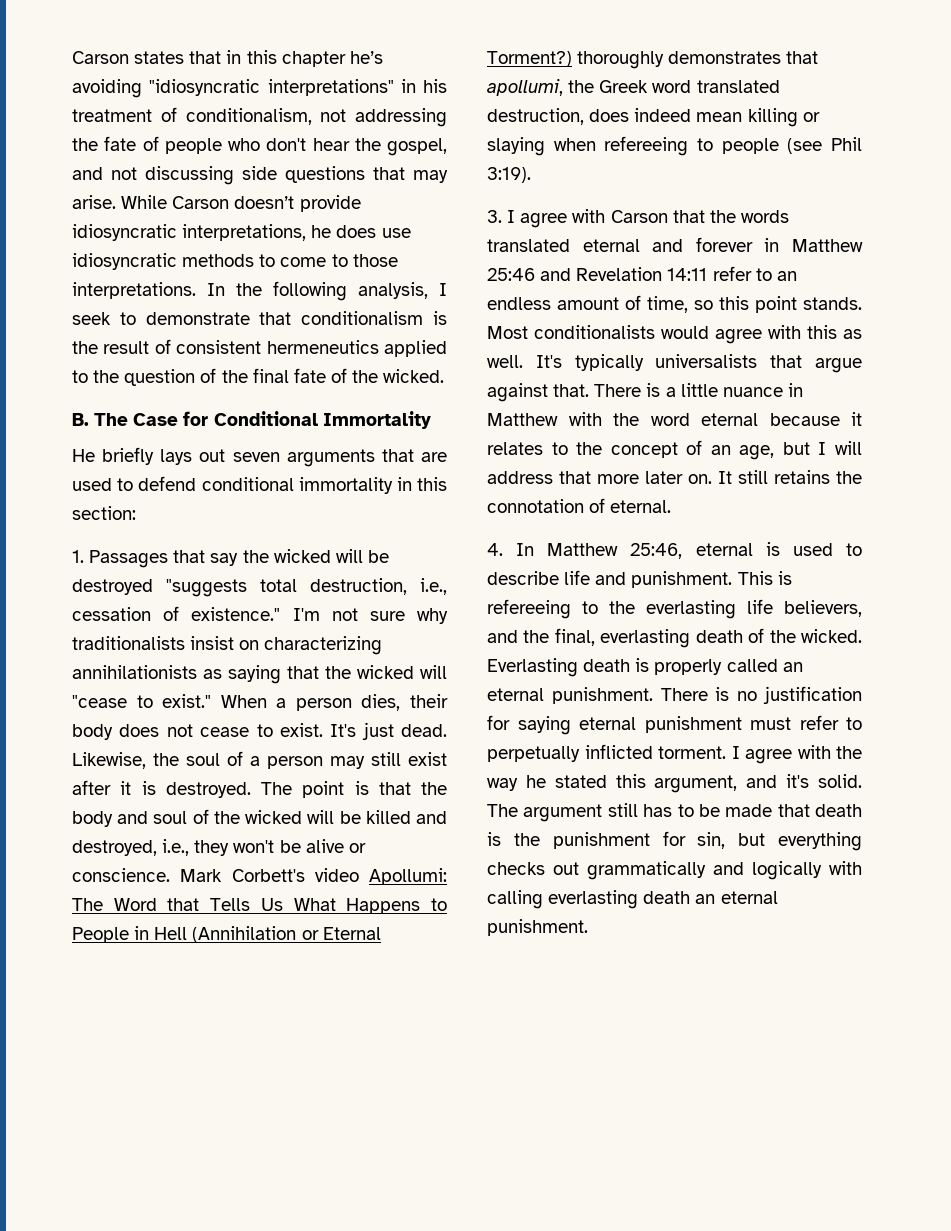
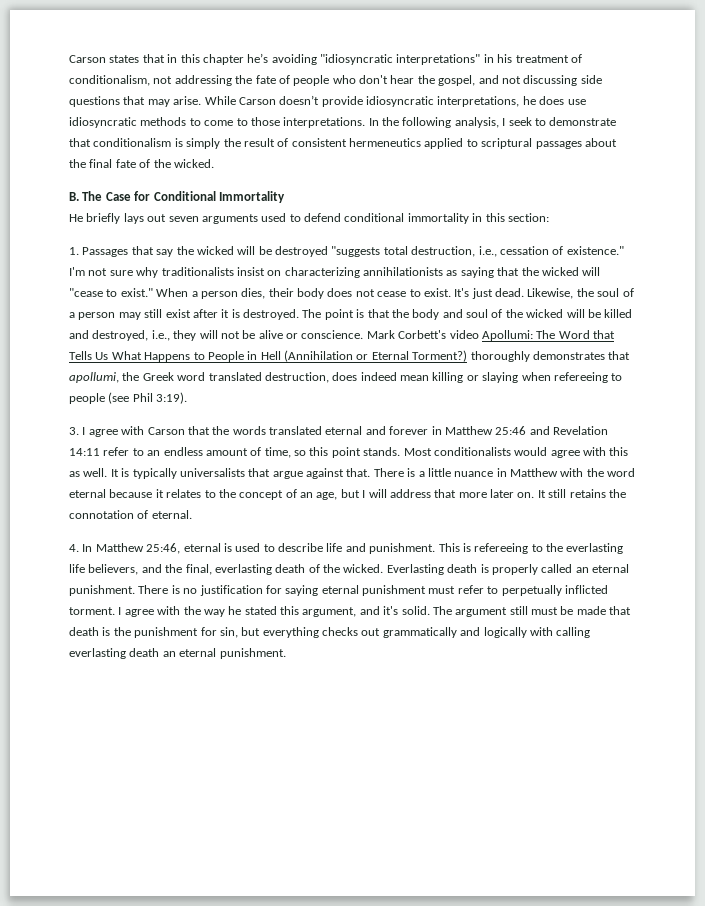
(448, 318) none -> [186,138,221,149] simply
[93,368,217,386] the question of -> [481,138,617,149] scriptural passages about
[381,449,447,462] that are -> (258, 219) none
[233,840,275,853] won't -> [199,330,240,339] will not
[535,355,562,368] It's -> [110,468,130,477] It is
[643,804,694,817] has to -> [531,607,558,615] must

